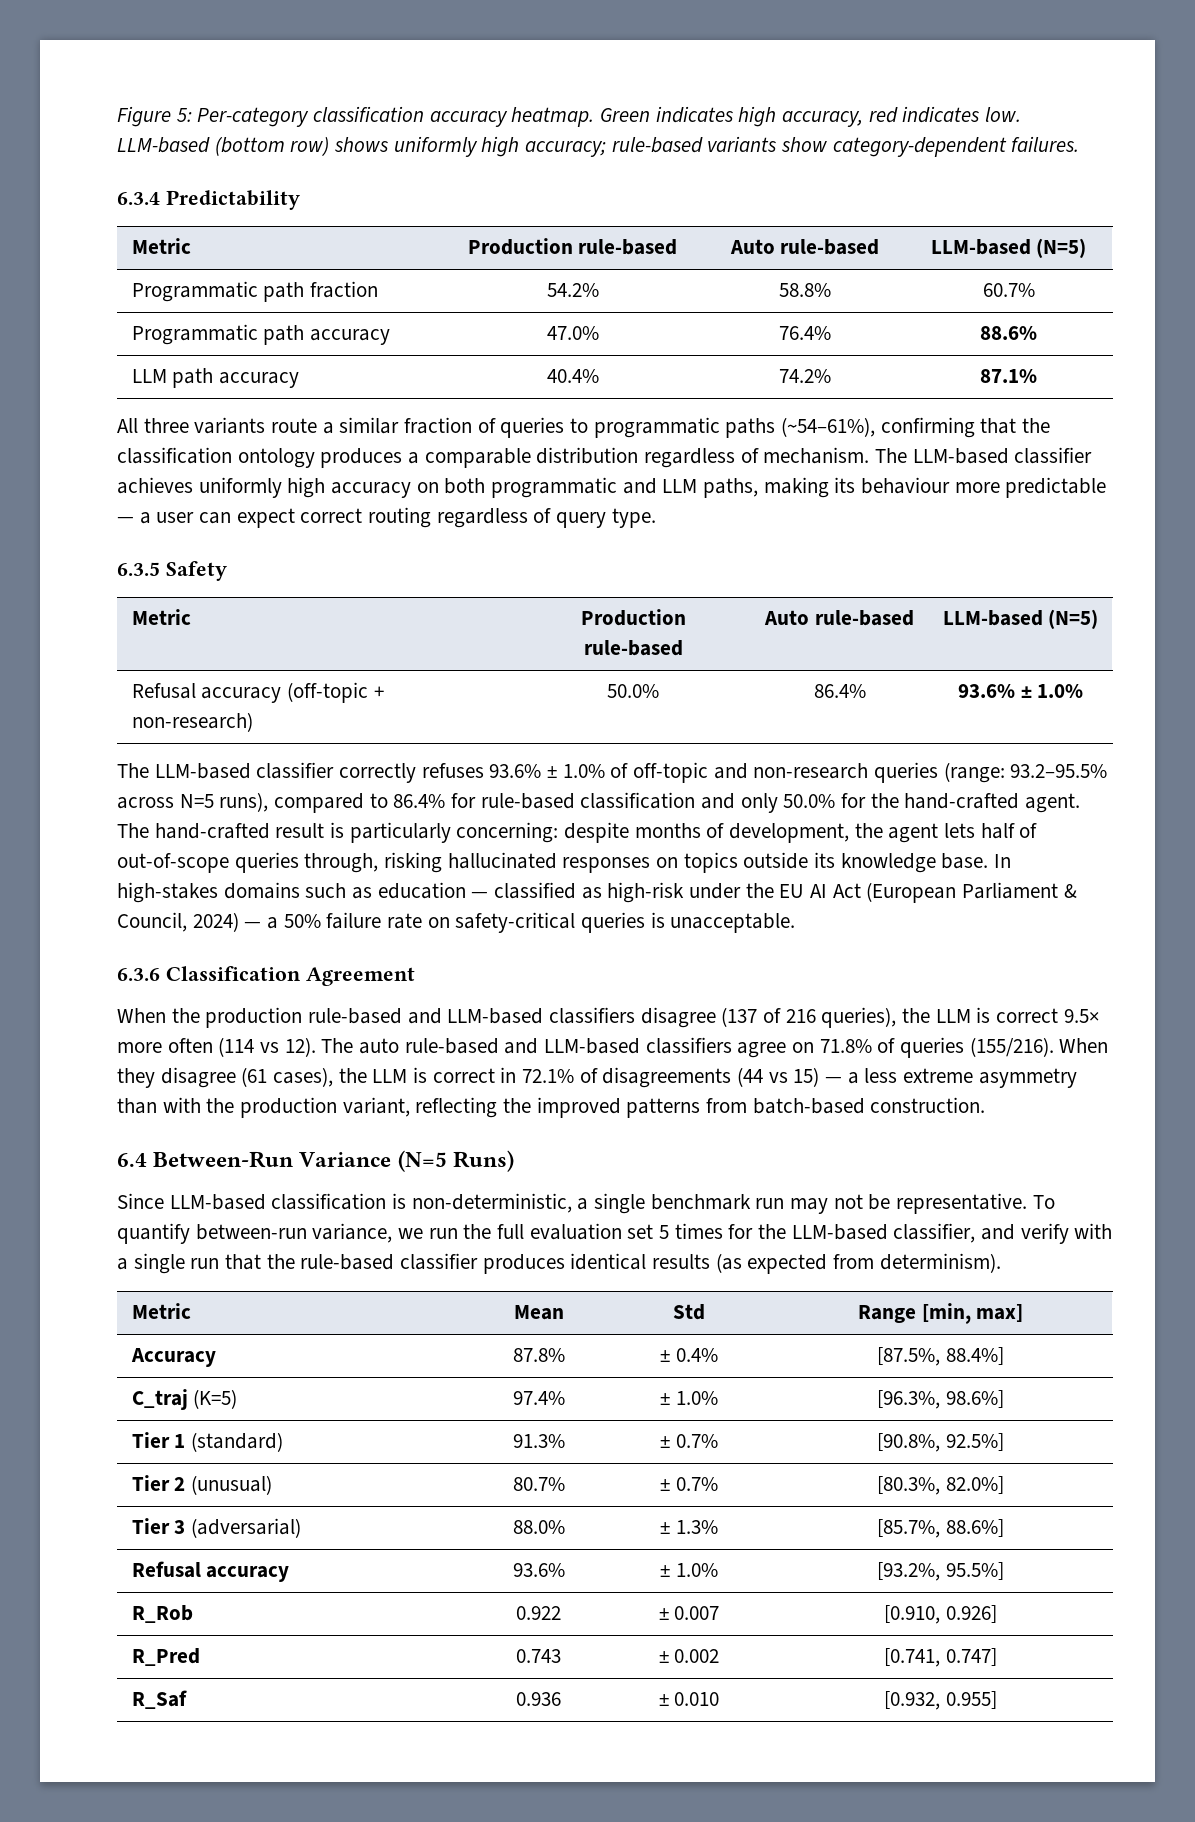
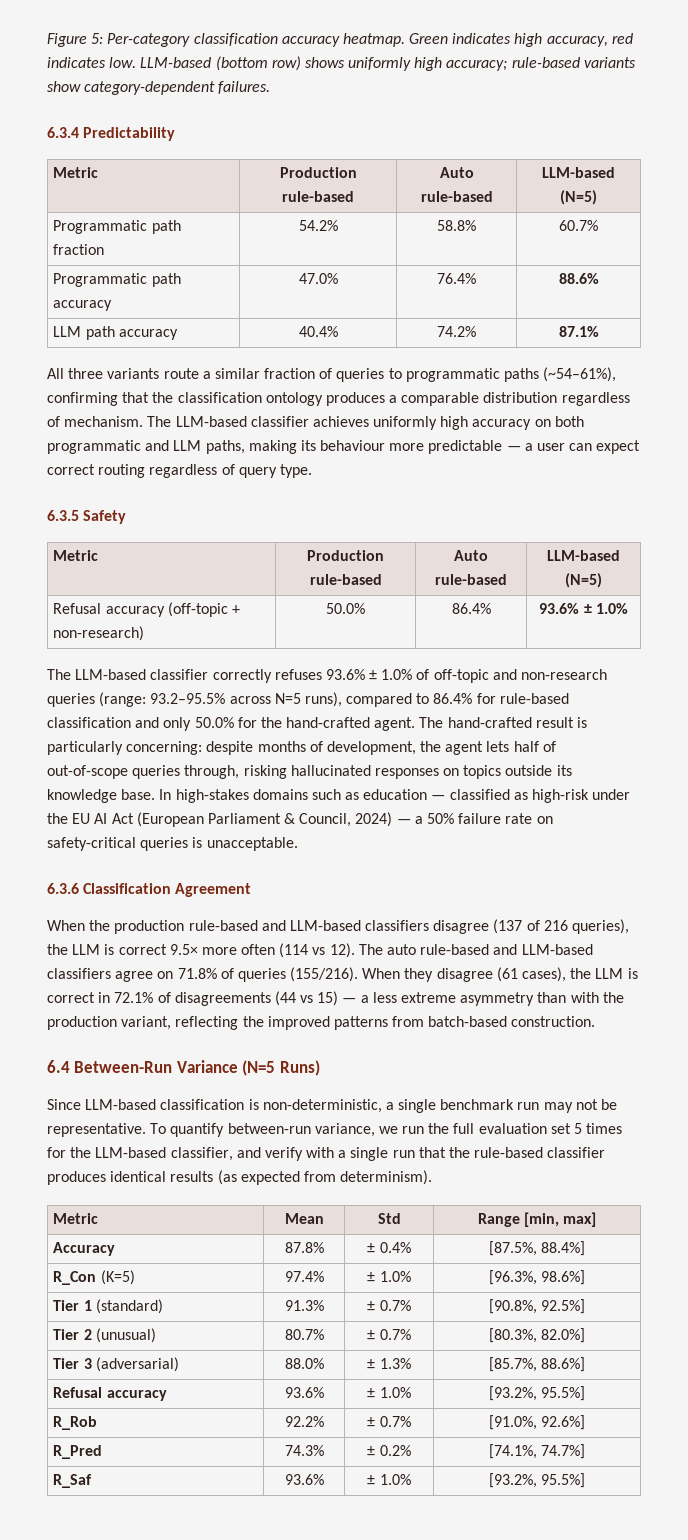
[131,1389,188,1410] C_traj -> [53,1271,97,1285] R_Con
[516,1606,561,1620] [658,1606,720,1620] [884,1605,997,1624] 0.922 | ± 0.007 | [0.910, 0.926] -> [284,1416,324,1427] [367,1416,411,1427] [488,1415,586,1430] 92.2% | ± 0.7% | [91.0%, 92.6%]
[516,1649,561,1663] [658,1649,720,1663] [884,1648,997,1667] 0.743 | ± 0.002 | [0.741, 0.747] -> [284,1445,324,1456] [367,1445,411,1456] [488,1444,586,1459] 74.3% | ± 0.2% | [74.1%, 74.7%]
[516,1692,561,1706] [658,1692,720,1706] [884,1691,997,1710] 0.936 | ± 0.010 | [0.932, 0.955] -> [284,1474,324,1485] [367,1474,411,1485] [488,1473,586,1488] 93.6% | ± 1.0% | [93.2%, 95.5%]

